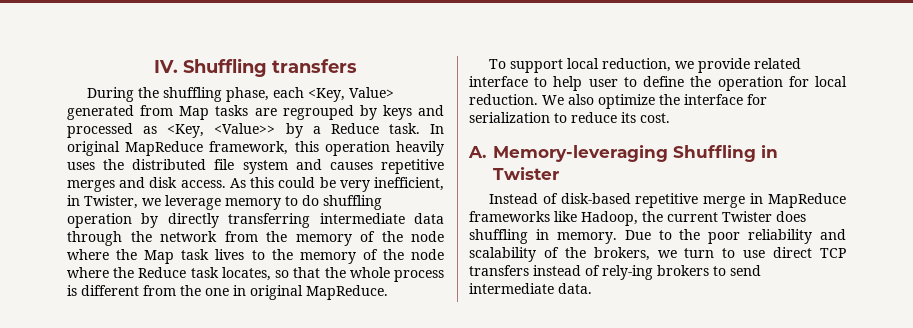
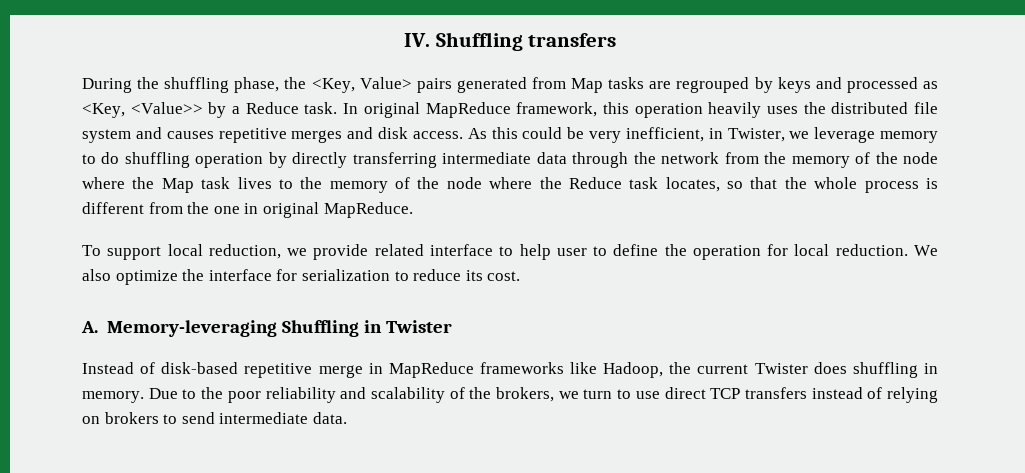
[272,87,304,98] each -> [284,77,307,89] the
(394, 92) none -> [416,78,452,93] pairs
[602,265,653,280] rely-ing -> [887,387,939,403] [82,416,100,424] relying on

